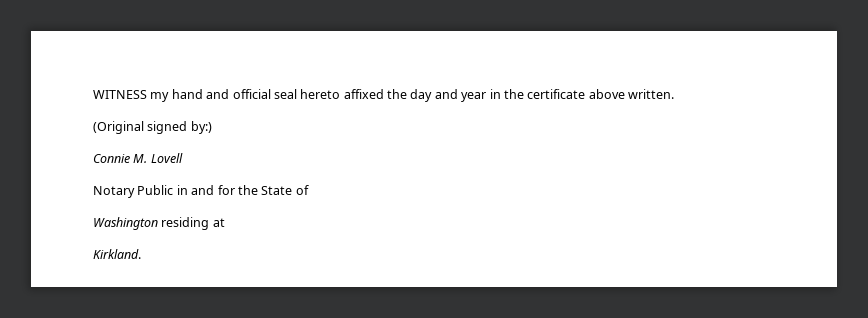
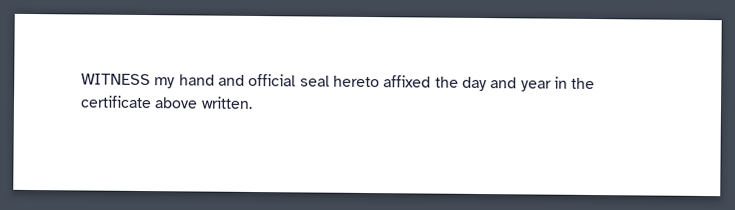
[93,121,212,134] [93,153,183,163] [93,185,309,198] [93,217,225,230] [93,249,141,259] // (Original signed by:) // Connie M. Lovell // Notary Public in and for the State of // Washington residing at // Kirkland. -> (253, 102) none

